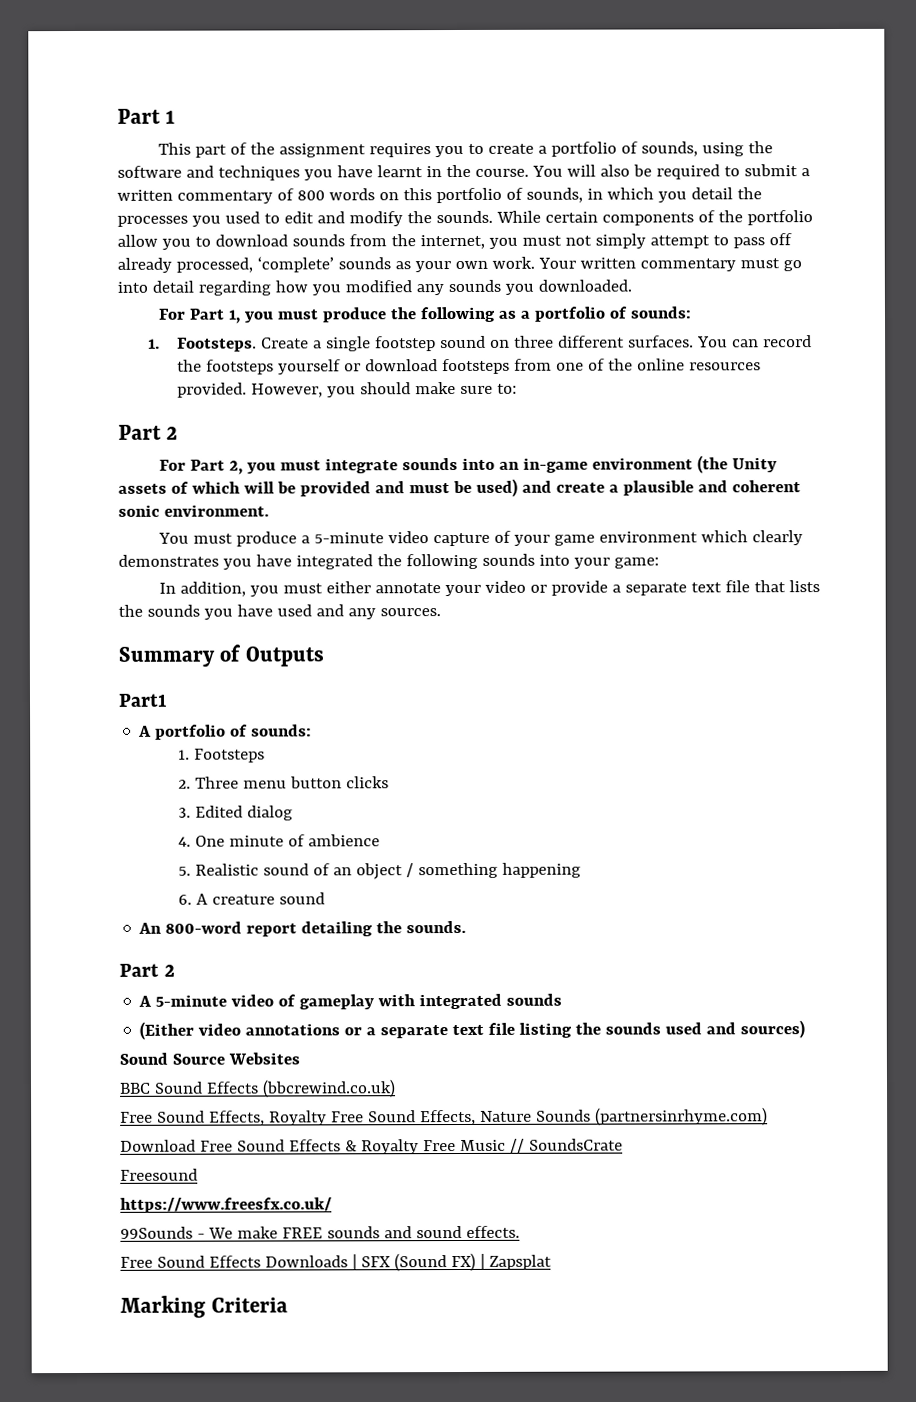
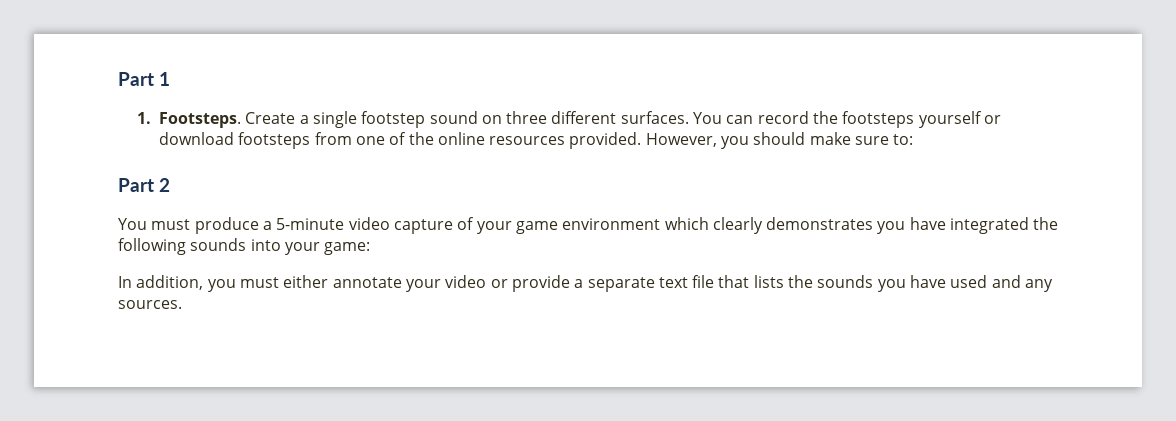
[158,141,774,158] [117,164,810,181] [117,187,762,204] [117,210,813,227] [117,233,792,250] [117,256,802,273] [117,279,632,296] [158,306,692,324] // This part of the assignment requires you to create a portfolio of sounds, using the software and techniques you have learnt in the course. You will also be required to submit a written commentary of 800 words on this portfolio of sounds, in which you detail the processes you used to edit and modify the sounds. While certain components of the portfolio allow you to download sounds from the internet, you must not simply attempt to pass off already processed, ‘complete’ sounds as your own work. Your written commentary must go into detail regarding how you modified any sounds you downloaded. // For Part 1, you must produce the following as a portfolio of sounds: -> (170, 79) none
[159,455,778,475] [118,478,801,497] [118,504,269,517] // For Part 2, you must integrate sounds into an in-game environment (the Unity assets of which will be provided and must be used) and create a plausible and coherent sonic environment. -> (170, 185) none
[118,644,324,667] [118,693,168,707] [138,724,313,740] [178,748,266,763] [178,776,390,789] [178,805,294,821] [178,834,381,847] [178,862,582,880] [178,892,326,905] [138,920,467,937] [119,963,175,977] [138,993,563,1010] [139,1020,806,1040] [119,1052,300,1065] [119,1079,396,1098] [120,1107,768,1126] [120,1138,623,1155] [120,1168,198,1181] [120,1197,332,1213] [120,1225,520,1239] [120,1252,552,1272] [120,1295,289,1318] // Summary of Outputs // Part1 // A portfolio of sounds: // 1. Footsteps // 2. Three menu button clicks // 3. Edited dialog // 4. One minute of ambience // 5. Realistic sound of an object / something happening // 6. A creature sound // An 800-word report detailing the sounds. // Part 2 // A 5-minute video of gameplay with integrated sounds // (Either video annotations or a separate text file listing the sounds used and sources) // Sound Source Websites // BBC Sound Effects (bbcrewind.co.uk) // Free Sound Effects, Royalty Free Sound Effects, Nature Sounds (partnersinrhyme.com) // Download Free Sound Effects & Royalty Free Music // SoundsCrate // Freesound // https://www.freesfx.co.uk/ // 99Sounds - We make FREE sounds and sound effects. // Free Sound Effects Downloads | SFX (Sound FX) | Zapsplat // Marking Criteria -> (182, 304) none

